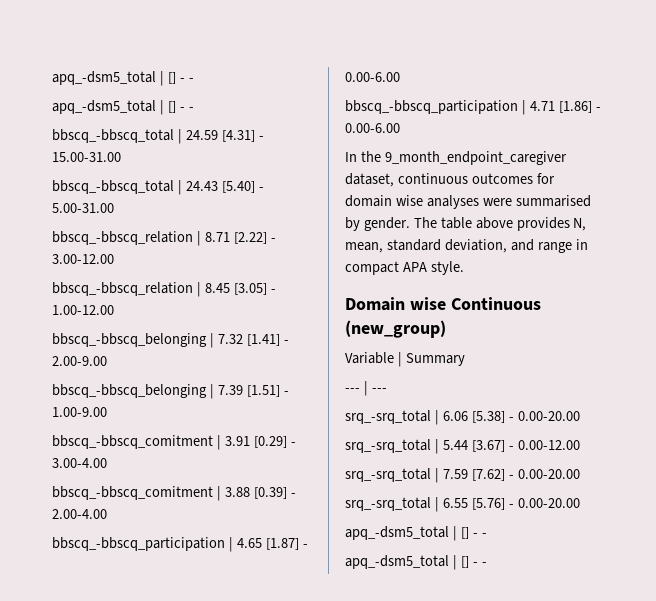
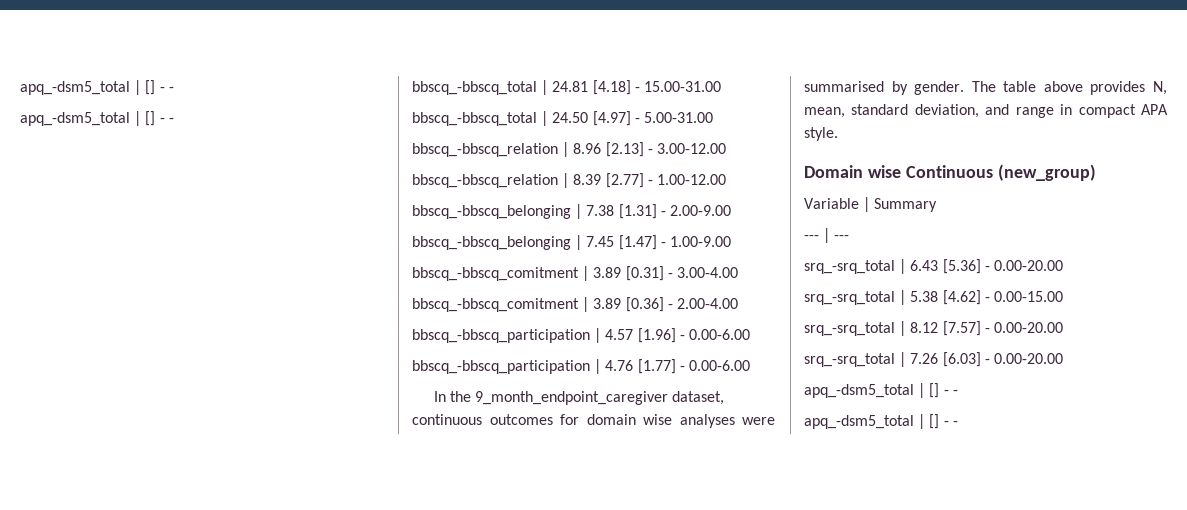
[185,130,255,142] 24.59 [4.31] -> [552,80,631,95] 24.81 [4.18]
[185,181,255,193] 24.43 [5.40] -> [552,111,631,126] 24.50 [4.97]
[204,232,267,244] 8.71 [2.22] -> [573,142,644,157] 8.96 [2.13]
[204,283,267,295] 8.45 [3.05] -> [573,173,644,188] 8.39 [2.77]
[217,334,280,346] 7.32 [1.41] -> [586,204,657,219] 7.38 [1.31]
[217,385,280,397] 7.39 [1.51] -> [586,235,657,250] 7.45 [1.47]
[224,436,287,448] 3.91 [0.29] -> [593,266,664,281] 3.89 [0.31]
[224,487,287,499] 3.88 [0.39] -> [593,297,664,312] 3.89 [0.36]
[236,538,299,550] 4.65 [1.87] -> [605,328,676,343] 4.57 [1.96]
[529,101,592,113] 4.71 [1.86] -> [605,359,676,374] 4.76 [1.77]
[442,411,580,423] [345,439,580,454] [345,468,580,483] [345,497,505,512] 6.06 [5.38] - 0.00-20.00 // srq_-srq_total | 5.44 [3.67] - 0.00-12.00 // srq_-srq_total | 7.59 [7.62] - 0.00-20.00 // srq_-srq_total | 6.55 [5.76] -> [910,259,1063,274] [804,290,1063,305] [804,321,1063,336] [804,352,981,367] 6.43 [5.36] - 0.00-20.00 // srq_-srq_total | 5.38 [4.62] - 0.00-15.00 // srq_-srq_total | 8.12 [7.57] - 0.00-20.00 // srq_-srq_total | 7.26 [6.03]

